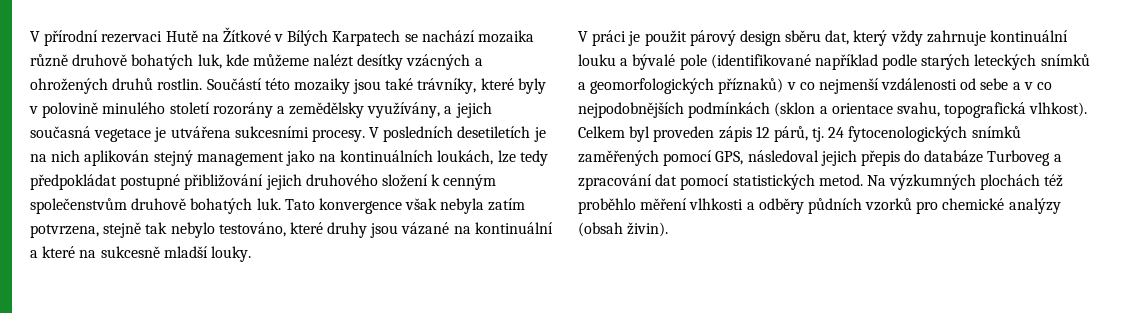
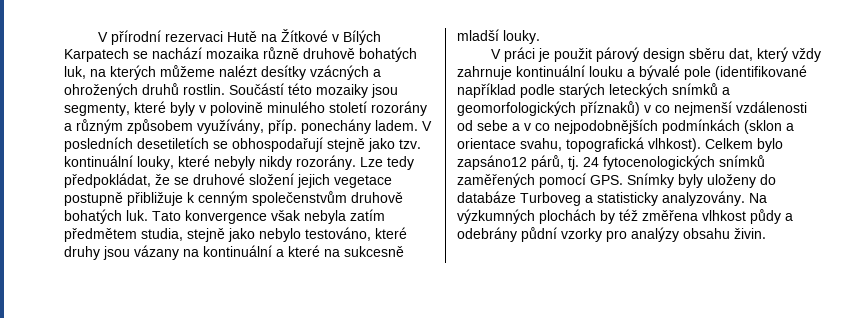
[225,54,249,66] kde -> [90,65,156,80] na kterých
[385,78,477,94] také trávníky, -> [64,103,130,116] segmenty,
[289,102,492,118] [30,126,546,142] [30,150,548,166] [30,174,428,190] zemědělsky využívány, a jejich současná vegetace je utvářena sukcesními procesy. V posledních desetiletích je na nich aplikován stejný management jako na kontinuálních loukách, lze tedy předpokládat postupné přibližování jejich druhového složení -> [76,119,432,134] [64,137,421,152] [64,155,414,170] [64,173,392,188] [64,192,183,206] různým způsobem využívány, příp. ponechány ladem. V posledních desetiletích se obhospodařují stejně jako tzv. kontinuální louky, které nebyly nikdy rozorány. Lze tedy předpokládat, že se druhové složení jejich vegetace postupně přibližuje
[30,222,168,238] potvrzena, stejně tak -> [64,228,255,242] předmětem studia, stejně jako
[401,222,450,235] vázané -> [134,245,179,260] vázany
[629,126,770,142] byl proveden zápis 12 -> [757,138,783,152] [457,155,527,170] bylo zapsáno12
[715,150,1062,166] [578,174,1064,190] [578,198,1061,214] [578,222,669,237] GPS, následoval jejich přepis do databáze Turboveg a zpracování dat pomocí statistických metod. Na výzkumných plochách též proběhlo měření vlhkosti a odběry půdních vzorků pro chemické analýzy (obsah živin). -> [590,173,776,188] [457,191,767,206] [457,209,793,224] [457,227,766,242] GPS. Snímky byly uloženy do databáze Turboveg a statisticky analyzovány. Na výzkumných plochách by též změřena vlhkost půdy a odebrány půdní vzorky pro analýzy obsahu živin.

